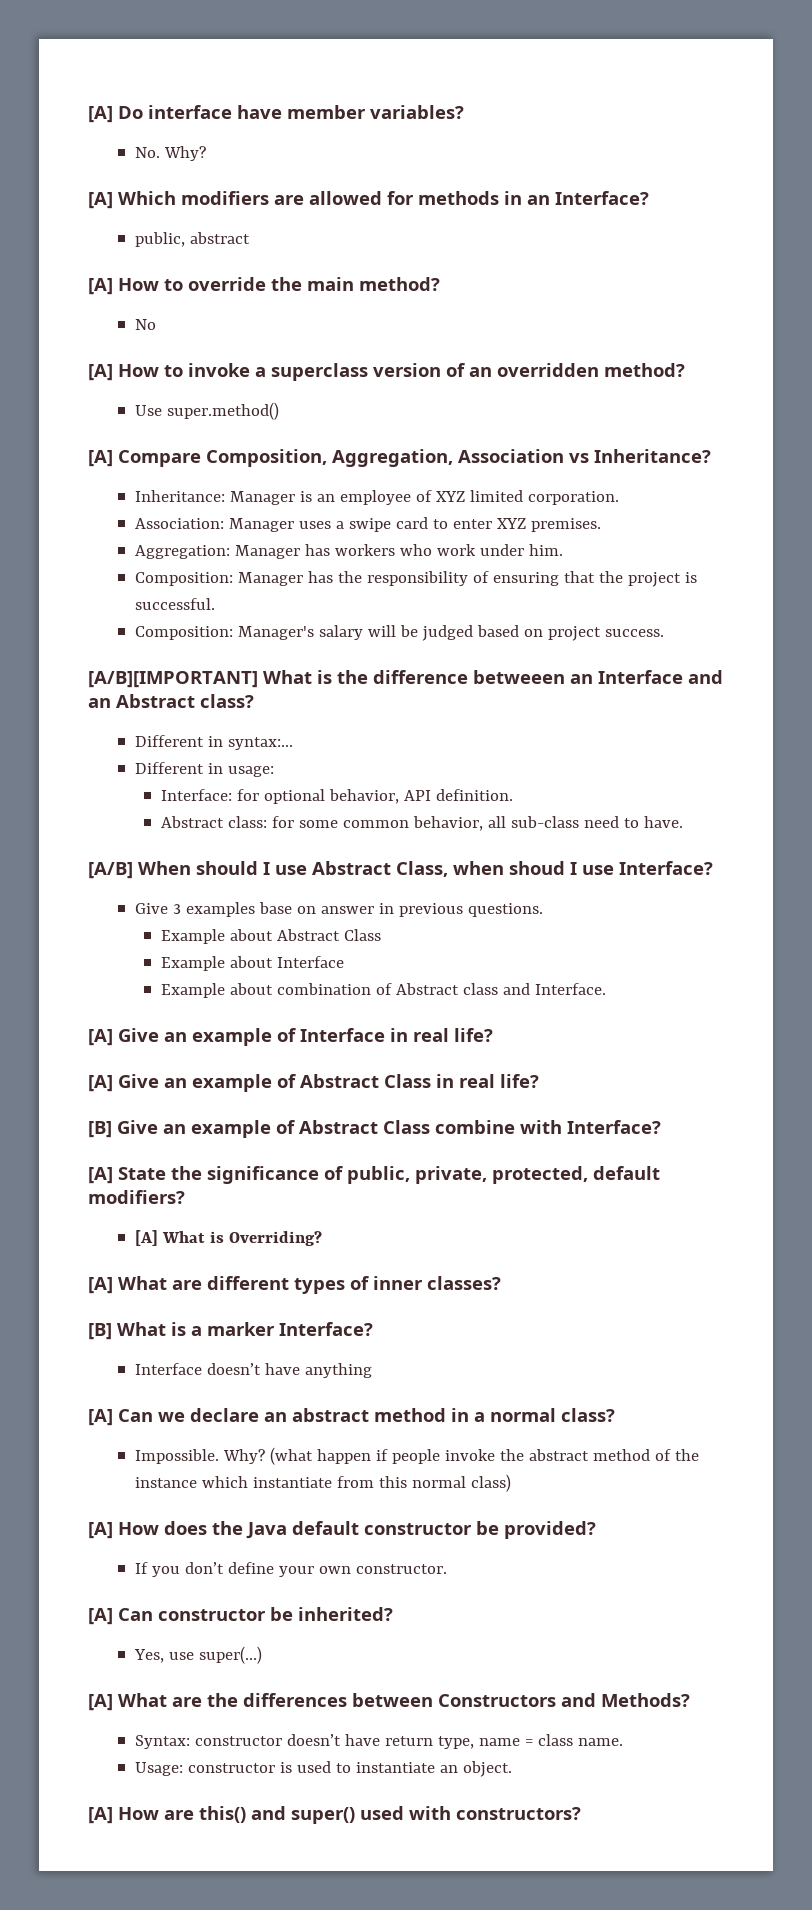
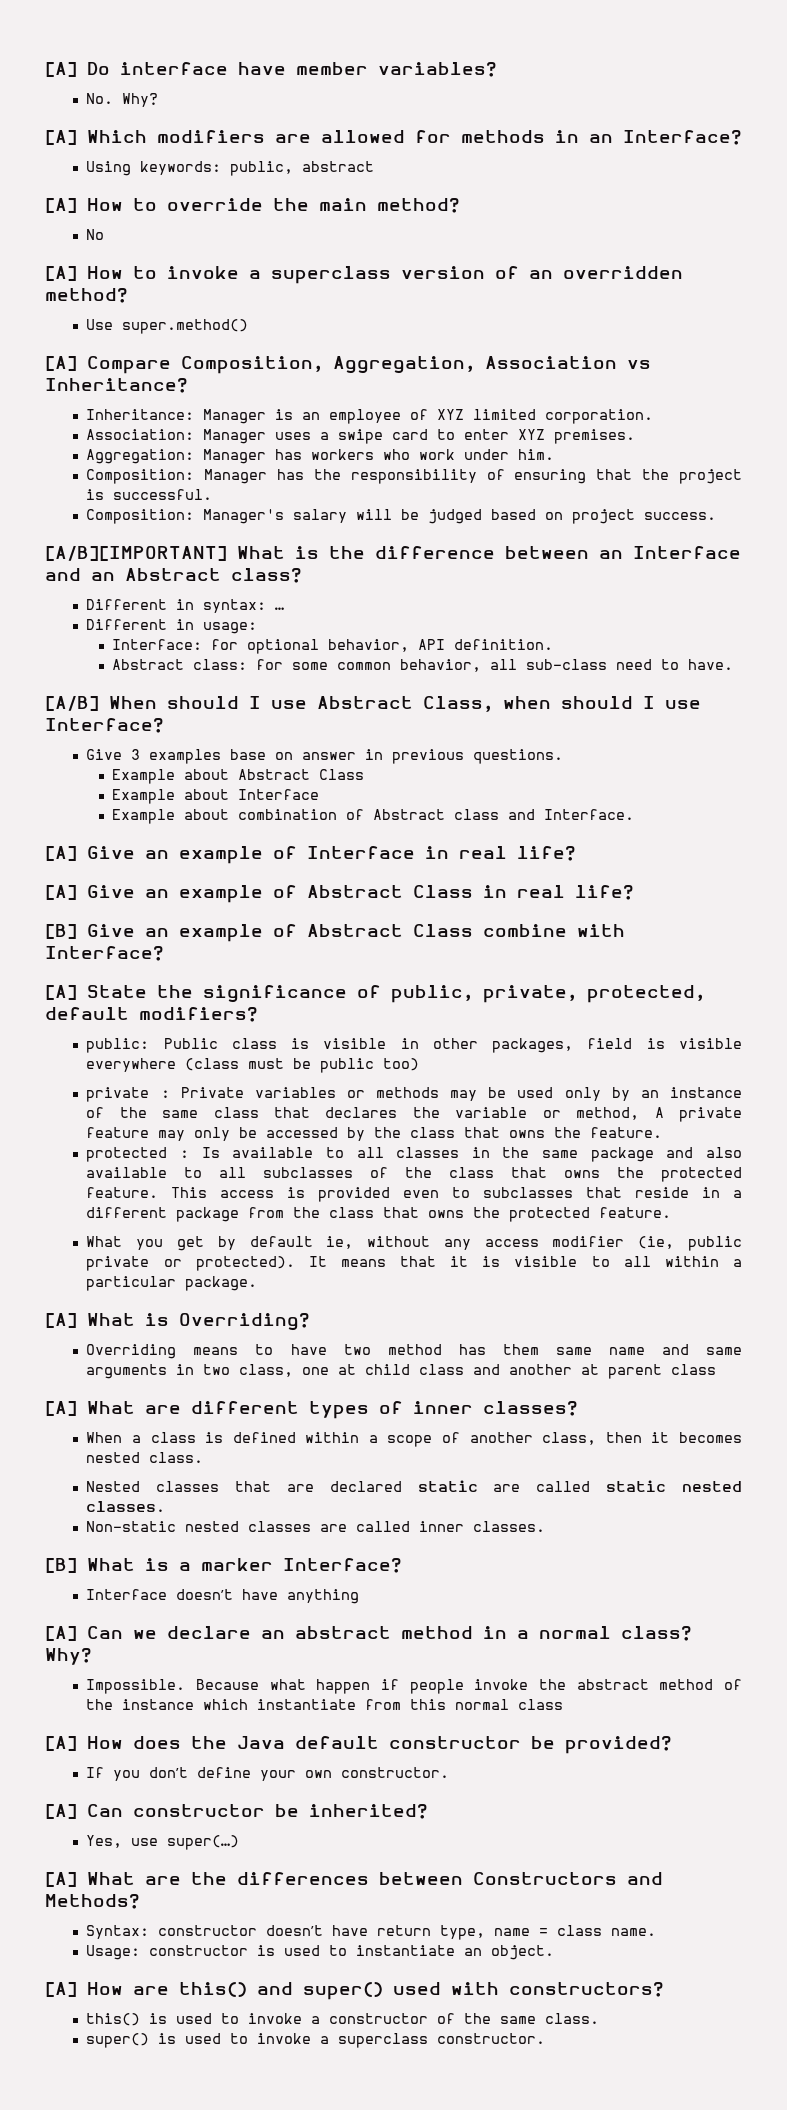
(649, 198) none -> [86,161,222,176] Using keywords:
[473,670,565,684] betweeen -> [505,546,589,559] between
[227,737,293,750] syntax:… -> [203,599,285,613] syntax: …
[509,861,565,875] shoud -> [561,696,633,709] should
[134,1230,322,1246] [A] What is Overriding? -> [86,1038,742,1053] [86,1058,420,1073] [86,1087,742,1102] [86,1107,742,1122] [86,1127,663,1141] [86,1147,742,1162] [86,1167,743,1182] [86,1187,742,1202] [86,1207,672,1222] [86,1236,742,1251] [86,1256,742,1271] [86,1276,258,1291] [45,1313,309,1331] [86,1344,743,1359] [86,1364,717,1379] public: Public class is visible in other packages, field is visible everywhere (class must be public too) // private : Private variables or methods may be used only by an instance of the same class that declares the variable or method, A private feature may only be accessed by the class that owns the feature. // protected : Is available to all classes in the same package and also available to all subclasses of the class that owns the protected feature. This access is provided even to subclasses that reside in a different package from the class that owns the protected feature. // What you get by default ie, without any access modifier (ie, public private or protected). It means that it is visible to all within a particular package. // [A] What is Overriding? // Overriding means to have two method has them same name and same arguments in two class, one at child class and another at parent class
(501, 1283) none -> [86,1432,742,1447] [86,1452,204,1463] [86,1480,742,1492] [86,1501,166,1512] [86,1521,546,1532] // When a class is defined within a scope of another class, then it becomes nested class. // Nested classes that are declared static are called static nested classes. // Non-static nested classes are called inner classes.
(615, 1415) none -> [45,1648,91,1665] Why?
[222,1447,313,1465] Why? (what -> [196,1679,306,1690] Because what
[470,1474,511,1492] class) -> [518,1699,564,1710] class
(581, 1813) none -> [86,2013,600,2026] [86,2033,546,2048] // this() is used to invoke a constructor of the same class. // super() is used to invoke a superclass constructor.

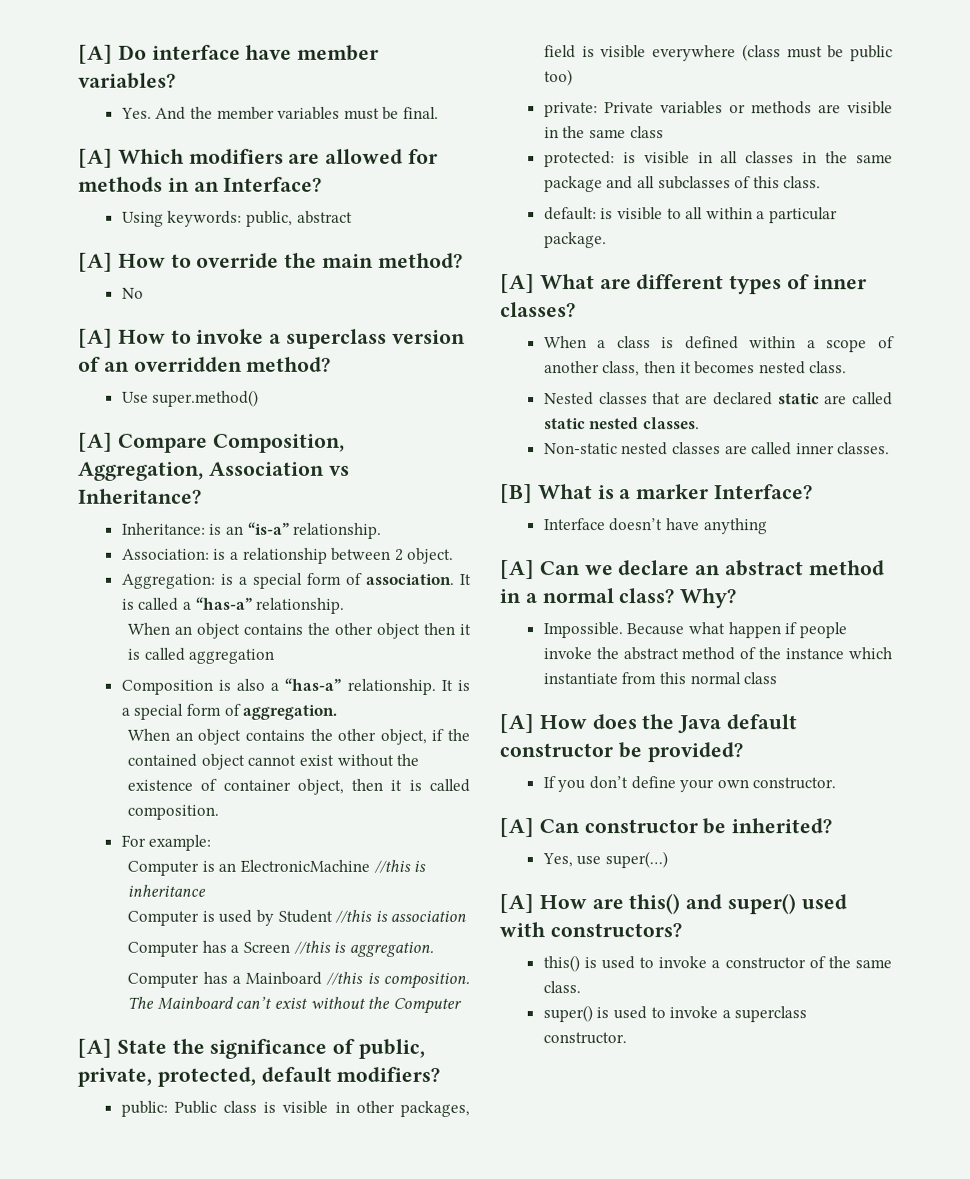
[86,93,159,107] No. Why? -> [120,106,439,120] Yes. And the member variables must be final.
[203,409,654,424] [86,429,636,444] [86,449,555,464] [86,469,743,484] [86,489,213,500] [86,509,717,524] [45,546,741,561] [45,568,301,583] [86,599,285,613] [86,619,258,634] [111,639,553,654] [111,659,733,672] [45,696,701,712] [45,718,163,733] [86,749,564,764] [111,769,364,784] [111,789,319,804] [111,809,634,824] [45,846,575,864] [45,885,633,903] [45,924,625,942] [45,946,163,961] Manager is an employee of XYZ limited corporation. // Association: Manager uses a swipe card to enter XYZ premises. // Aggregation: Manager has workers who work under him. // Composition: Manager has the responsibility of ensuring that the project is successful. // Composition: Manager's salary will be judged based on project success. // [A/B][IMPORTANT] What is the difference between an Interface and an Abstract class? // Different in syntax: … // Different in usage: // Interface: for optional behavior, API definition. // Abstract class: for some common behavior, all sub-class need to have. // [A/B] When should I use Abstract Class, when should I use Interface? // Give 3 examples base on answer in previous questions. // Example about Abstract Class // Example about Interface // Example about combination of Abstract class and Interface. // [A] Give an example of Interface in real life? // [A] Give an example of Abstract Class in real life? // [B] Give an example of Abstract Class combine with Interface? -> [209,521,383,539] [121,547,455,564] [121,572,472,589] [120,596,345,614] [127,622,471,639] [127,647,275,664] [120,677,471,695] [120,703,338,720] [127,728,470,745] [127,753,420,770] [127,778,470,795] [127,804,220,820] [120,834,212,851] [127,859,427,876] [127,884,207,897] [127,909,467,926] [127,940,434,957] [127,971,470,989] [127,996,462,1014] is an “is-a” relationship. // Association: is a relationship between 2 object. // Aggregation: is a special form of association. It is called a “has-a” relationship. // When an object contains the other object then it is called aggregation // Composition is also a “has-a” relationship. It is a special form of aggregation. // When an object contains the other object, if the contained object cannot exist without the existence of container object, then it is called composition. // For example: // Computer is an ElectronicMachine //this is inheritance // Computer is used by Student //this is association // Computer has a Screen //this is aggregation. // Computer has a Mainboard //this is composition. The Mainboard can’t exist without the Computer
[86,1087,170,1102] private : -> [543,102,598,118] private:
[450,1087,742,1101] [86,1107,742,1122] [86,1127,663,1141] [86,1147,344,1162] may be used only by an instance of the same class that declares the variable or method, A private feature may only be accessed by the class that owns the feature. // protected : Is available to -> [817,101,893,115] [543,126,664,139] [543,151,713,168] are visible in the same class // protected: is visible in
[706,1147,742,1158] [86,1167,743,1182] [86,1187,742,1202] [86,1207,672,1222] [86,1236,742,1251] [86,1256,469,1271] also available to all subclasses of the class that owns the protected feature. This access is provided even to subclasses that reside in a different package from the class that owns the protected feature. // What you get by default ie, without any access modifier (ie, public private or protected). It means that it -> [636,176,822,190] [543,207,597,221] all subclasses of this class. // default:
[45,1313,309,1331] [86,1344,743,1359] [86,1364,717,1379] // [A] What is Overriding? // Overriding means to have two method has them same name and same arguments in two class, one at child class and another at parent class -> (607, 240) none
[45,1872,663,1887] [45,1894,139,1909] [86,1925,657,1940] [86,1945,555,1960] // [A] What are the differences between Constructors and Methods? // Syntax: constructor doesn’t have return type, name = class name. // Usage: constructor is used to instantiate an object. -> (668, 860) none

